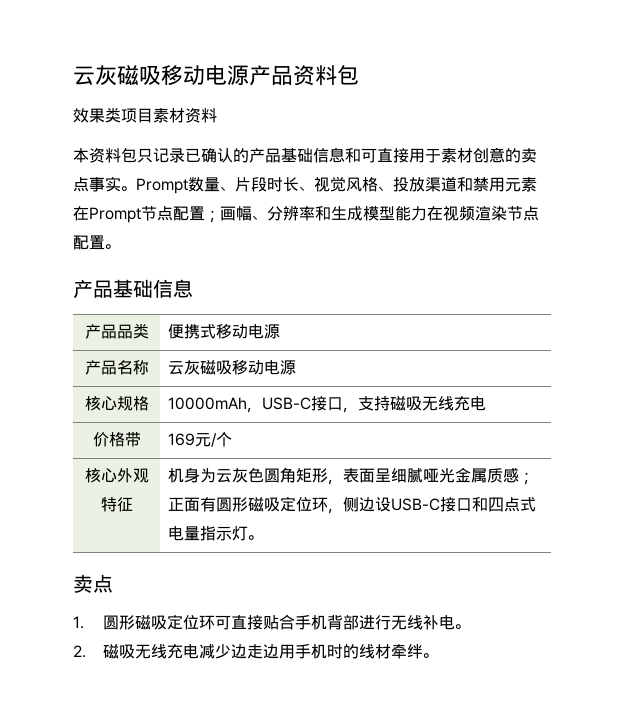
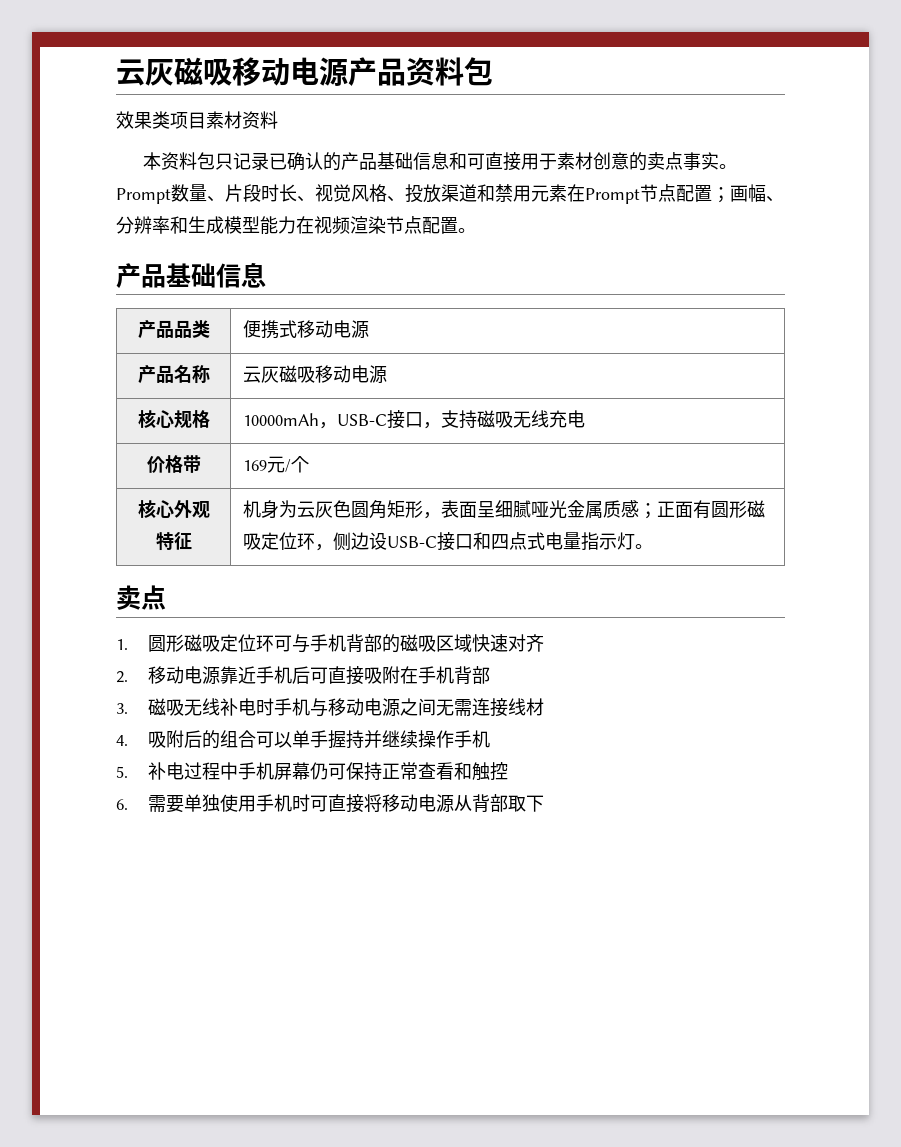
[230,614,470,630] [73,644,438,659] 直接贴合手机背部进行无线补电。 // 2.磁吸无线充电减少边走边用手机时的线材牵绊。 -> [292,634,545,653] [116,666,491,685] [116,698,545,717] [116,730,491,749] [116,762,509,781] [116,794,545,813] 与手机背部的磁吸区域快速对齐 // 2.移动电源靠近手机后可直接吸附在手机背部 // 3.磁吸无线补电时手机与移动电源之间无需连接线材 // 4.吸附后的组合可以单手握持并继续操作手机 // 5.补电过程中手机屏幕仍可保持正常查看和触控 // 6.需要单独使用手机时可直接将移动电源从背部取下

